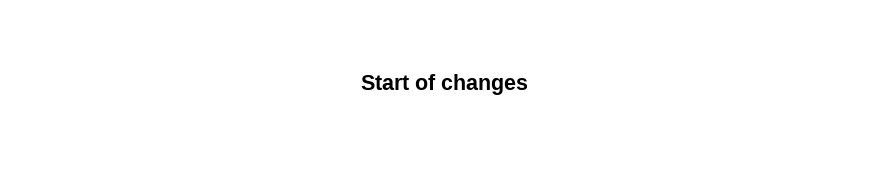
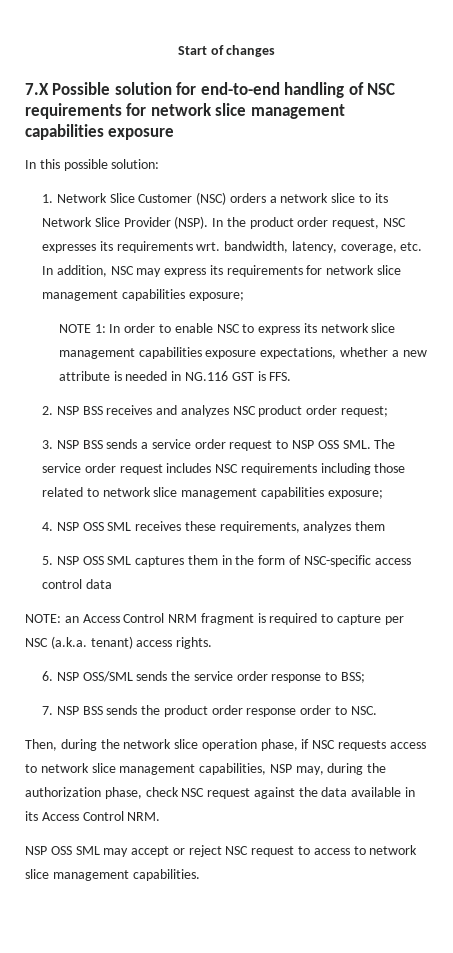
(528, 84) none -> [25,82,396,98] [25,103,345,119] [25,124,175,140] [25,159,160,171] [41,192,388,205] [41,216,406,229] [41,241,423,253] [41,265,401,277] [41,289,244,301] [58,323,396,335] [58,347,427,359] [58,371,292,381] [41,405,388,417] [41,439,396,451] [41,463,406,475] [41,487,383,499] [41,521,386,533] [41,555,411,567] [41,579,112,589] [25,613,404,625] [25,636,213,649] [41,671,365,683] [41,705,377,717] [25,739,426,751] [25,763,387,775] [25,787,416,799] [25,811,161,821] [25,845,418,857] [25,869,200,881] // 7.X Possible solution for end-to-end handling of NSC requirements for network slice management capabilities exposure // In this possible solution: // 1. Network Slice Customer (NSC) orders a network slice to its Network Slice Provider (NSP). In the product order request, NSC expresses its requirements wrt. bandwidth, latency, coverage, etc. In addition, NSC may express its requirements for network slice management capabilities exposure; // NOTE 1: In order to enable NSC to express its network slice management capabilities exposure expectations, whether a new attribute is needed in NG.116 GST is FFS. // 2. NSP BSS receives and analyzes NSC product order request; // 3. NSP BSS sends a service order request to NSP OSS SML. The service order request includes NSC requirements including those related to network slice management capabilities exposure; // 4. NSP OSS SML receives these requirements, analyzes them // 5. NSP OSS SML captures them in the form of NSC-specific access control data // NOTE: an Access Control NRM fragment is required to capture per NSC (a.k.a. tenant) access rights. // 6. NSP OSS/SML sends the service order response to BSS; // 7. NSP BSS sends the product order response order to NSC. // Then, during the network slice operation phase, if NSC requests access to network slice management capabilities, NSP may, during the authorization phase, check NSC request against the data available in its Access Control NRM. // NSP OSS SML may accept or reject NSC request to access to network slice management capabilities.

